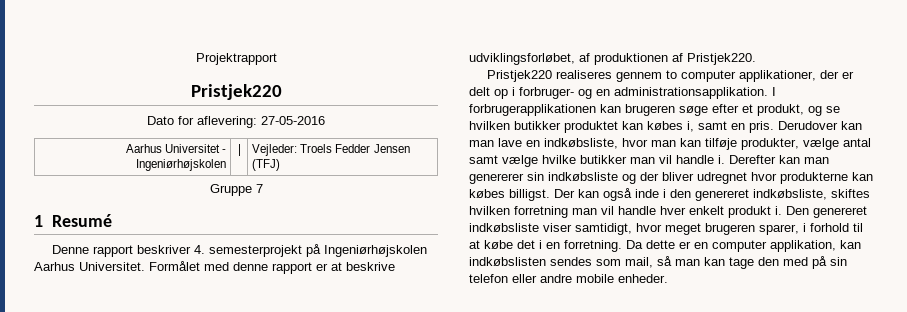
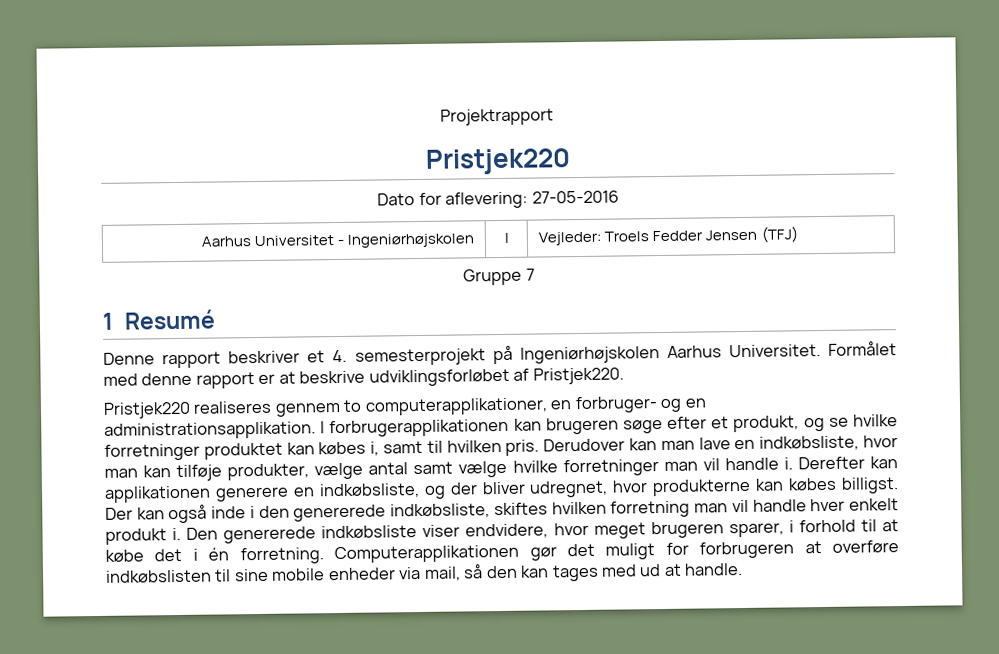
(192, 249) none -> [307,350,326,363] et
[469,53,668,65] udviklingsforløbet, af produktionen -> [368,368,510,387] udviklingsforløbet
[681,70,855,82] [469,87,515,99] computer applikationer, der er delt op i -> [364,397,573,416] computerapplikationer, en
[469,121,561,130] hvilken butikker -> [852,414,898,427] [104,443,200,461] hvilke forretninger
[731,123,745,130] en -> [426,439,502,453] til hvilken
[580,155,627,164] butikker -> [562,459,659,477] forretninger
[804,157,829,164] [469,172,618,184] man genererer sin indkøbsliste -> [104,483,420,503] applikationen generere en indkøbsliste,
[697,172,747,184] udregnet -> [529,480,609,498] udregnet,
[695,189,749,201] genereret -> [293,504,387,522] genererede
[813,206,867,218] genereret -> [223,526,317,544] genererede
[575,223,632,235] samtidigt, -> [465,523,549,539] endvidere,
[546,240,861,252] [469,256,847,269] [469,274,668,283] en forretning. Da dette er en computer applikation, kan indkøbslisten sendes som mail, så man kan tage den med på sin telefon eller andre mobile enheder. -> [208,540,899,565] [105,563,744,583] én forretning. Computerapplikationen gør det muligt for forbrugeren at overføre indkøbslisten til sine mobile enheder via mail, så den kan tages med ud at handle.

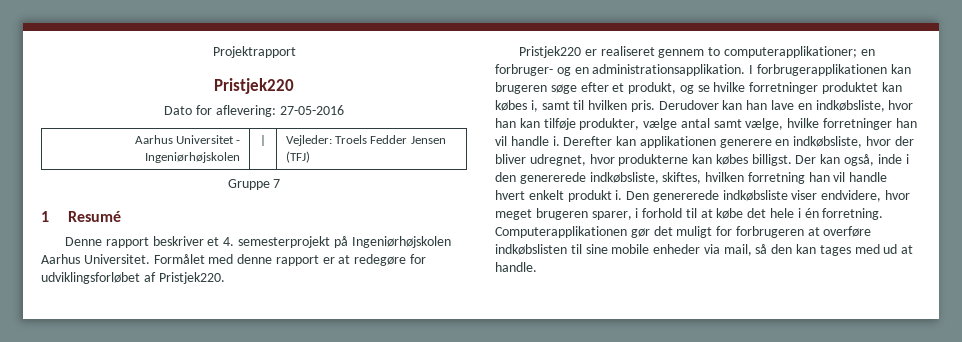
[299,370,366,384] beskrive -> [354,254,427,266] redegøre for
[193,400,273,414] realiseres -> [584,46,655,56] er realiseret
[364,397,548,416] computerapplikationer, -> [724,46,858,58] computerapplikationer;
[660,440,695,451] man -> [746,100,768,110] han
[104,468,138,478] man -> [495,118,516,128] han
[458,459,698,478] vælge hvilke forretninger man -> [745,118,917,130] vælge, hvilke forretninger han
[423,485,446,499] og -> [866,136,892,146] hvor
[168,504,208,524] også -> [844,154,875,166] også,
[493,502,548,516] skiftes -> [662,172,702,184] skiftes,
[694,498,846,513] man vil handle hver -> [808,172,888,182] [495,190,525,200] han vil handle hvert
(183, 555) none -> [770,208,795,218] hele

